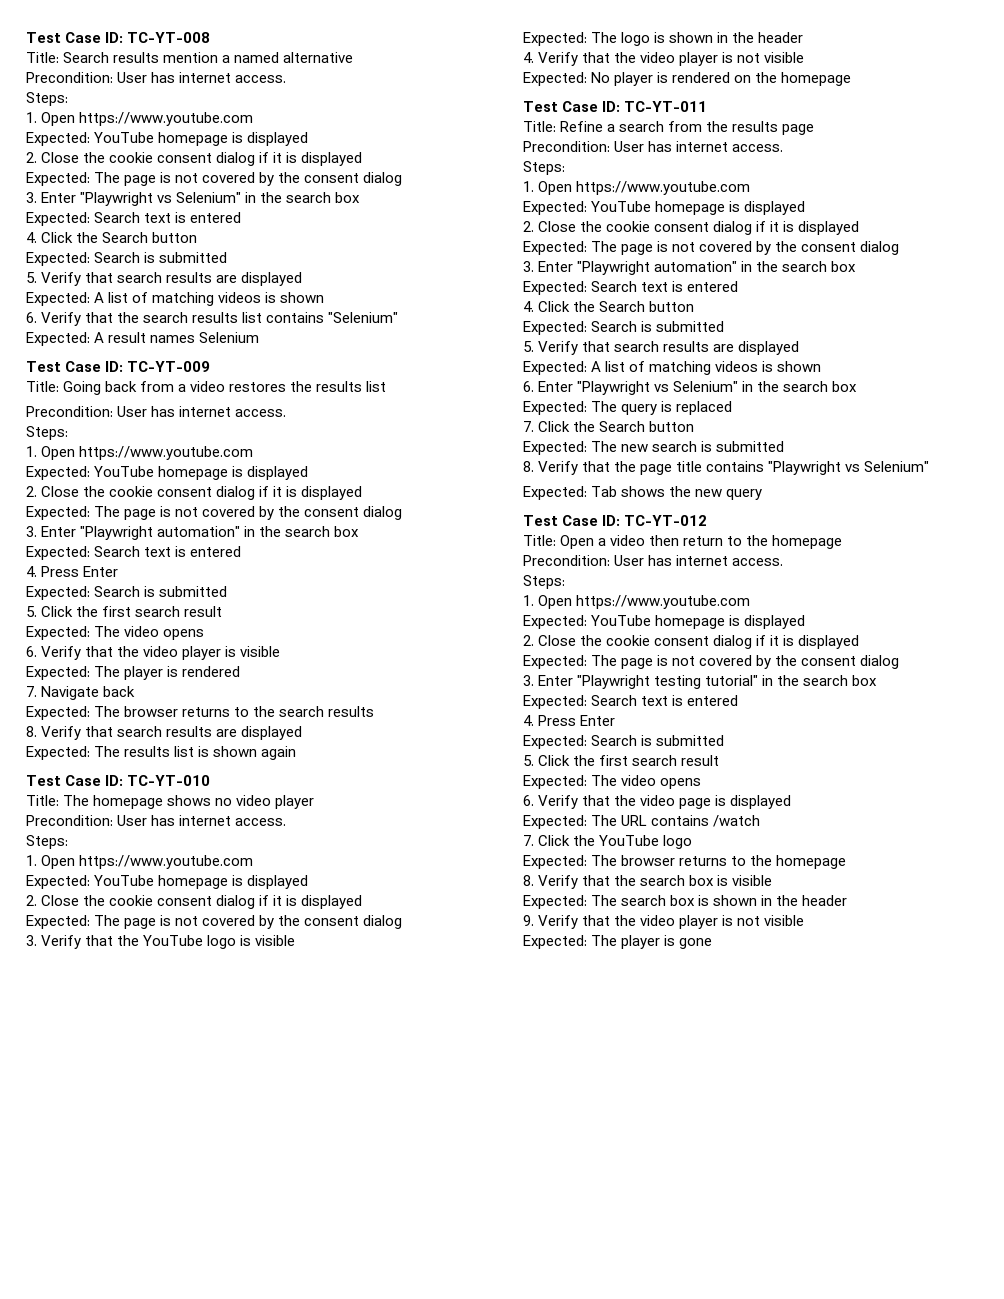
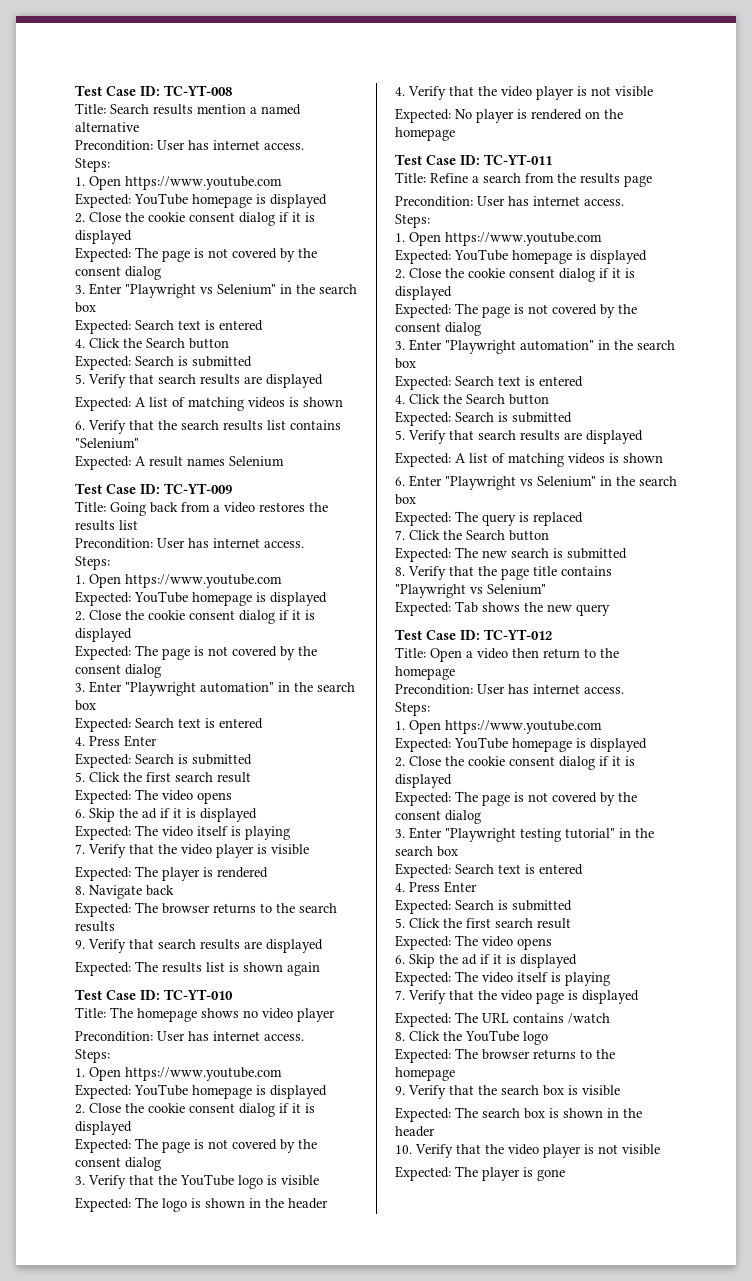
(37, 651) none -> [89,808,257,822] [75,825,290,840] [75,844,85,854] Skip the ad if it is displayed // Expected: The video itself is playing // 7.
[26,686,37,697] 7. -> [75,886,85,895] 8.
[26,726,37,737] 8. -> [75,940,85,949] 9.
(534, 800) none -> [409,954,577,968] [395,971,610,986] [395,990,405,1000] Skip the ad if it is displayed // Expected: The video itself is playing // 7.
[523,835,534,846] 7. -> [395,1032,405,1041] 8.
[523,875,534,886] 8. -> [395,1086,405,1095] 9.
[523,915,534,926] 9. -> [395,1145,412,1154] 10.

